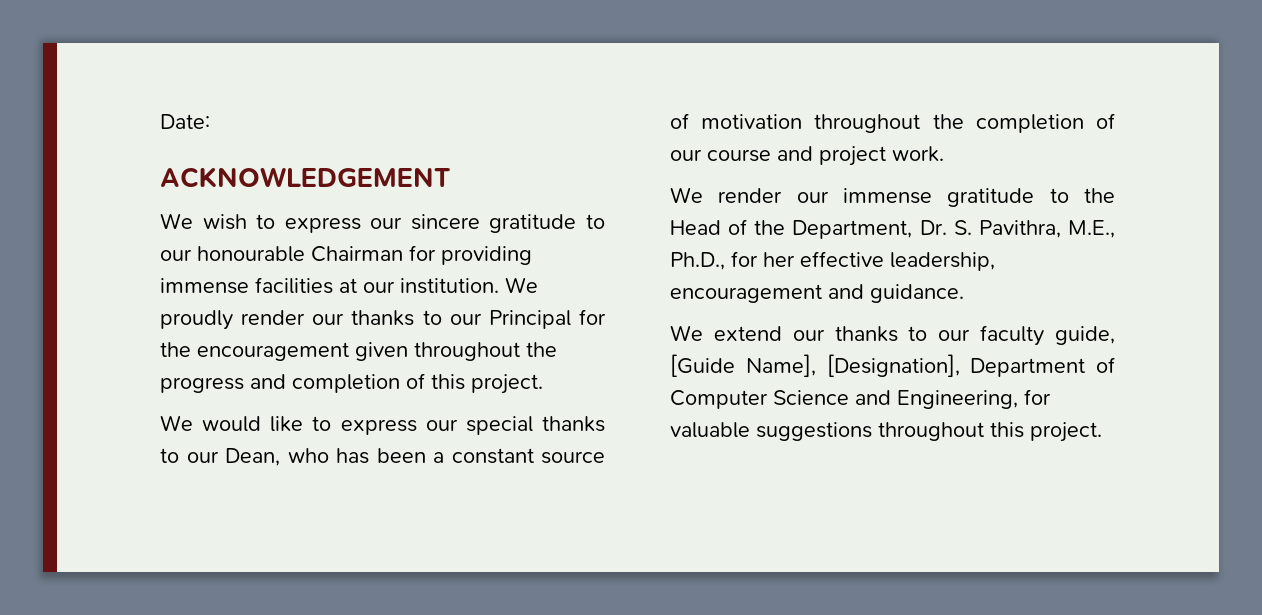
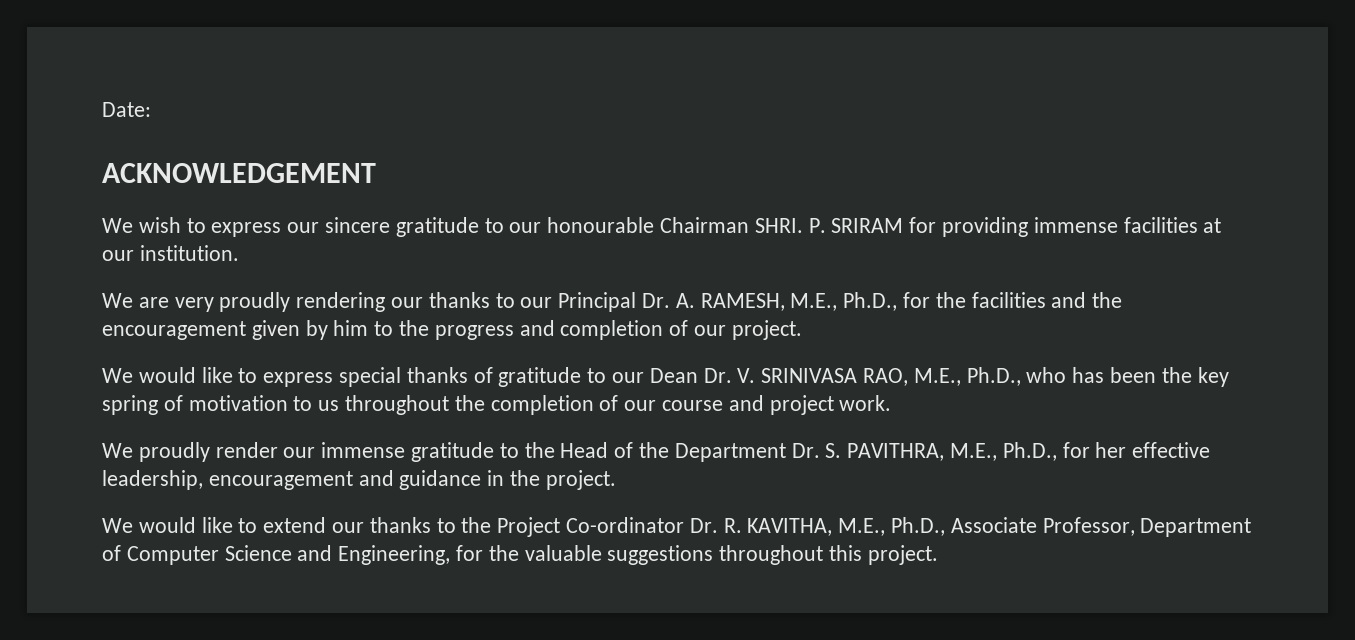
(403, 254) none -> [754,218,904,233] SHRI. P. SRIRAM
[505,277,538,293] [160,310,306,330] We proudly render -> [102,292,386,312] // We are very proudly rendering
[579,309,606,325] [160,342,520,361] for the encouragement given throughout -> [642,292,1123,311] [102,320,394,340] Dr. A. RAMESH, M.E., Ph.D., for the facilities and the encouragement given by him to
[431,374,465,390] this -> [694,325,727,336] our
[425,419,458,431] our -> (334, 379) none
[160,448,605,466] [670,113,803,129] to our Dean, who has been a constant source of motivation -> [473,367,1229,387] [102,395,340,415] of gratitude to our Dean Dr. V. SRINIVASA RAO, M.E., Ph.D., who has been the key spring of motivation to us
(703, 195) none -> [138,442,210,462] proudly
[792,220,913,239] Department, -> [674,443,786,462] Department
[978,220,1061,238] Pavithra, -> [847,443,945,461] PAVITHRA,
[870,284,964,303] [670,325,1115,346] [670,354,960,377] guidance. // We extend our thanks to our faculty guide, [Guide Name], [Designation], -> [399,470,616,490] [102,517,1135,537] guidance in the project. // We would like to extend our thanks to the Project Co-ordinator Dr. R. KAVITHA, M.E., Ph.D., Associate Professor,
(1051, 397) none -> [488,545,519,561] the

